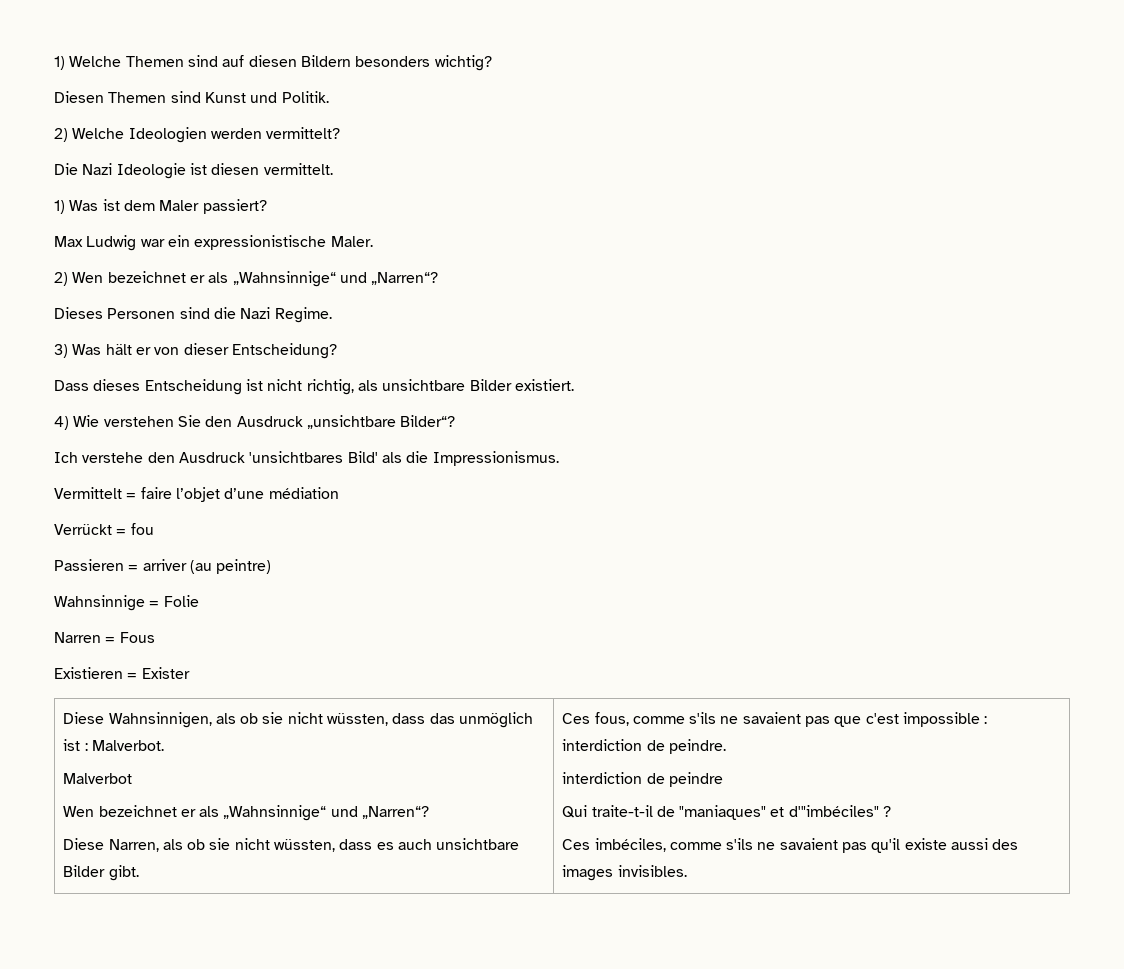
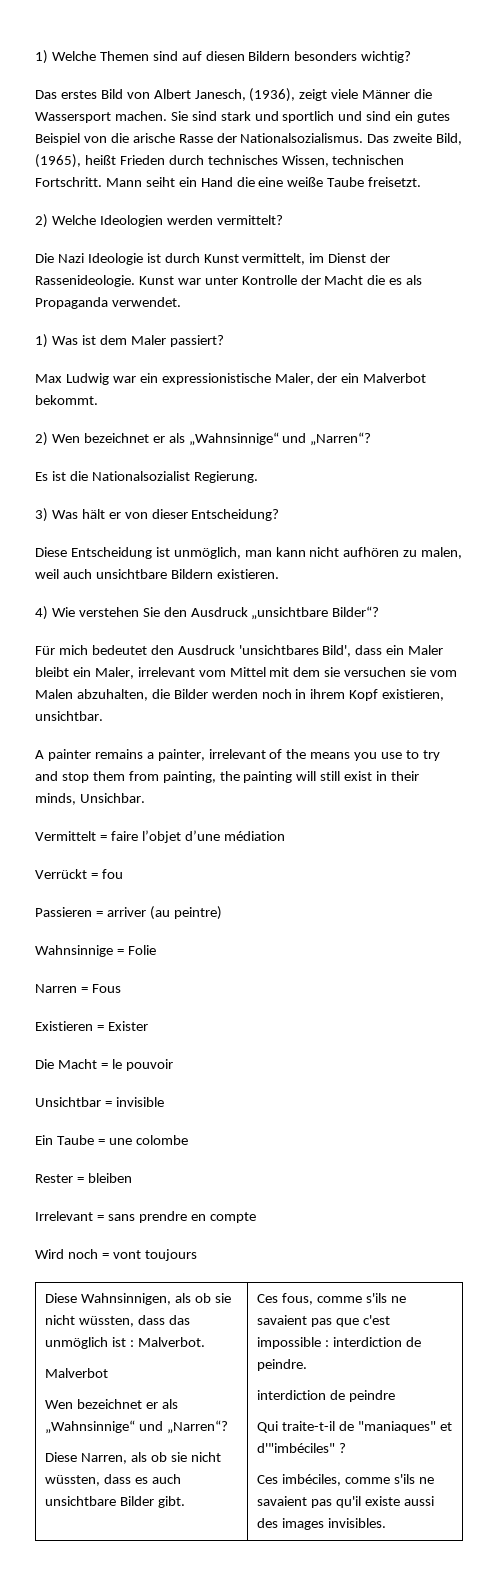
[54,91,329,103] Diesen Themen sind Kunst und Politik. -> [35,88,433,102] [35,111,451,123] [35,133,463,145] [35,154,405,168] [35,177,422,187] Das erstes Bild von Albert Janesch, (1936), zeigt viele Männer die Wassersport machen. Sie sind stark und sportlich und sind ein gutes Beispiel von die arische Rasse der Nationalsozialismus. Das zweite Bild, (1965), heißt Frieden durch technisches Wissen, technischen Fortschritt. Mann seiht ein Hand die eine weiße Taube freisetzt.
[211,163,333,175] diesen vermittelt. -> [164,253,391,265] [35,275,423,287] [35,297,181,309] durch Kunst vermittelt, im Dienst der Rassenideologie. Kunst war unter Kontrolle der Macht die es als Propaganda verwendet.
[330,236,373,247] Maler. -> [274,373,427,385] [35,395,98,405] Maler, der ein Malverbot bekommt.
[54,307,332,323] Dieses Personen sind die Nazi Regime. -> [35,471,258,483] Es ist die Nationalsozialist Regierung.
[54,379,574,395] Dass dieses Entscheidung ist nicht richtig, als unsichtbare Bilder existiert. -> [35,547,463,559] [35,569,279,579] Diese Entscheidung ist unmöglich, man kann nicht aufhören zu malen, weil auch unsichtbare Bildern existieren.
[54,451,559,466] Ich verstehe den Ausdruck 'unsichtbares Bild' als die Impressionismus. -> [35,645,444,657] [35,667,458,679] [35,689,445,701] [35,711,103,721] [35,749,440,761] [35,771,420,783] [35,793,145,805] Für mich bedeutet den Ausdruck 'unsichtbares Bild', dass ein Maler bleibt ein Maler, irrelevant vom Mittel mit dem sie versuchen sie vom Malen abzuhalten, die Bilder werden noch in ihrem Kopf existieren, unsichtbar. // A painter remains a painter, irrelevant of the means you use to try and stop them from painting, the painting will still exist in their minds, Unsichbar.
(190, 673) none -> [35,1059,173,1071] [35,1097,164,1107] [35,1135,188,1145] [35,1173,132,1183] [35,1211,256,1223] [35,1249,197,1261] // Die Macht = le pouvoir // Unsichtbar = invisible // Ein Taube = une colombe // Rester = bleiben // Irrelevant = sans prendre en compte // Wird noch = vont toujours

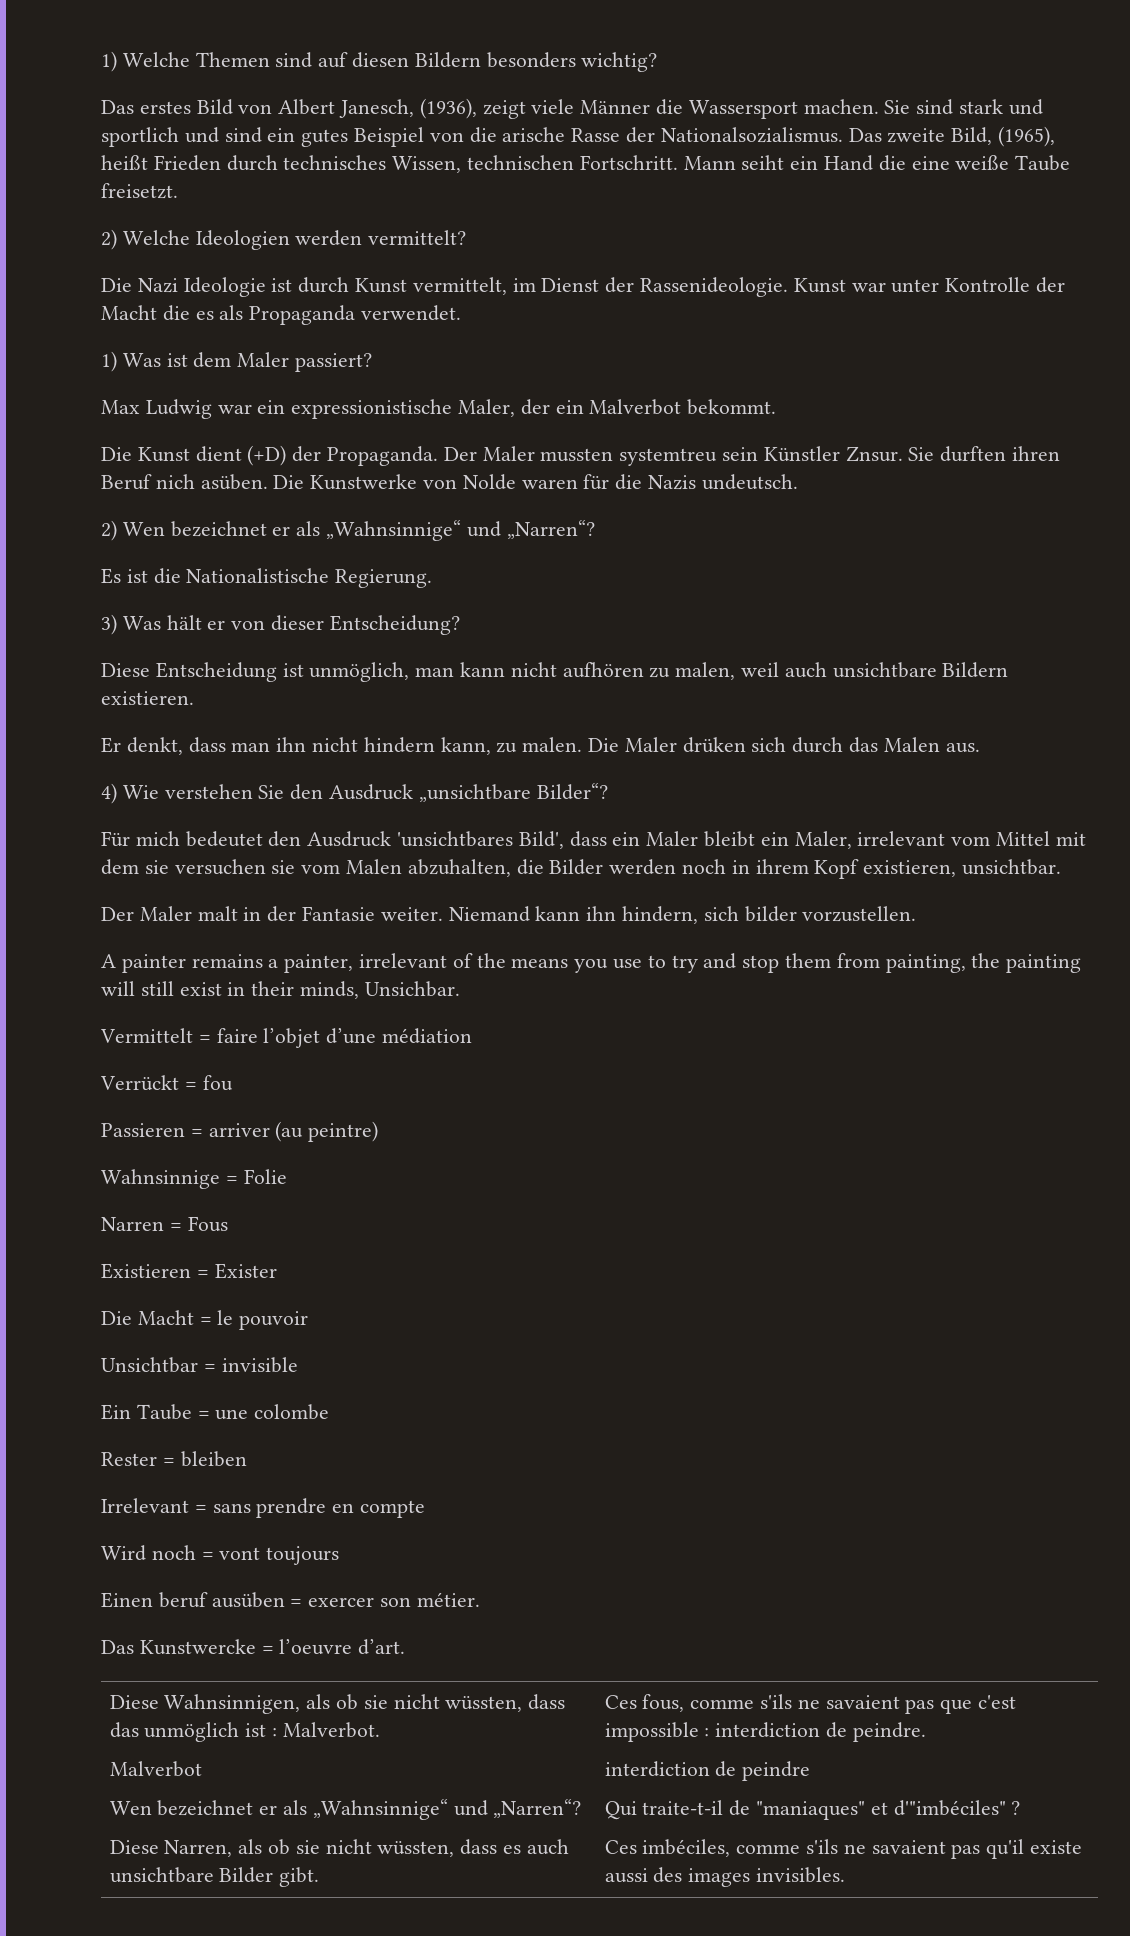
(98, 400) none -> [101,445,1061,466] [101,474,798,490] // Die Kunst dient (+D) der Propaganda. Der Maler mussten systemtreu sein Künstler Znsur. Sie durften ihren Beruf nich asüben. Die Kunstwerke von Nolde waren für die Nazis undeutsch.
[91,471,190,481] Nationalsozialist -> [186,568,330,583] Nationalistische
(279, 574) none -> [101,737,980,755] // Er denkt, dass man ihn nicht hindern kann, zu malen. Die Maler drüken sich durch das Malen aus.
(103, 716) none -> [101,906,917,924] // Der Maler malt in der Fantasie weiter. Niemand kann ihn hindern, sich bilder vorzustellen.
(197, 1255) none -> [101,1592,480,1608] [101,1639,406,1655] // Einen beruf ausüben = exercer son métier. // Das Kunstwercke = l’oeuvre d’art.

